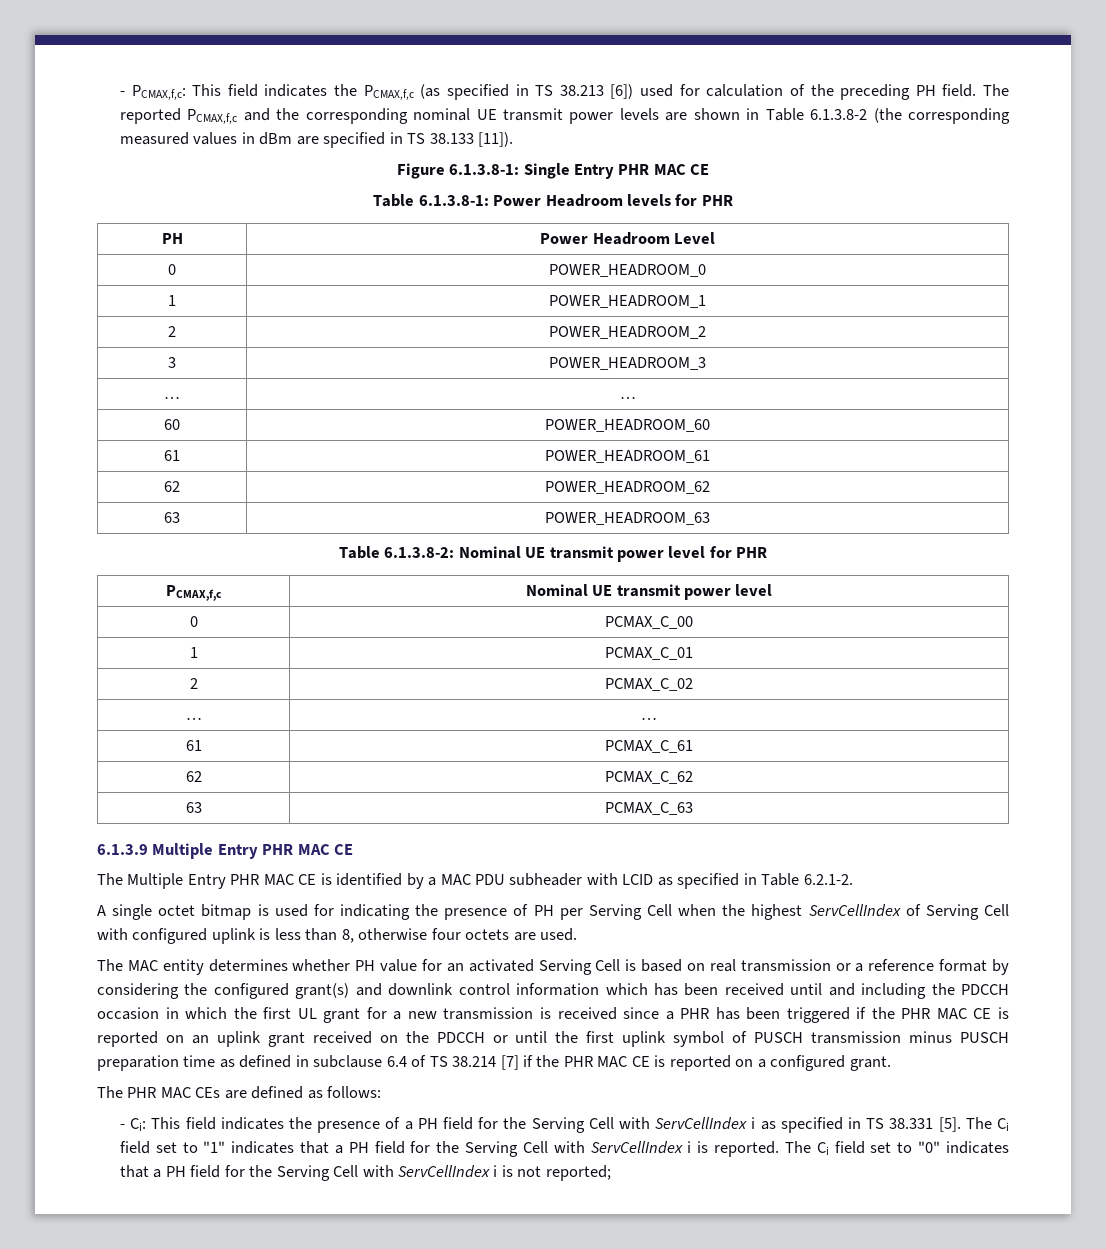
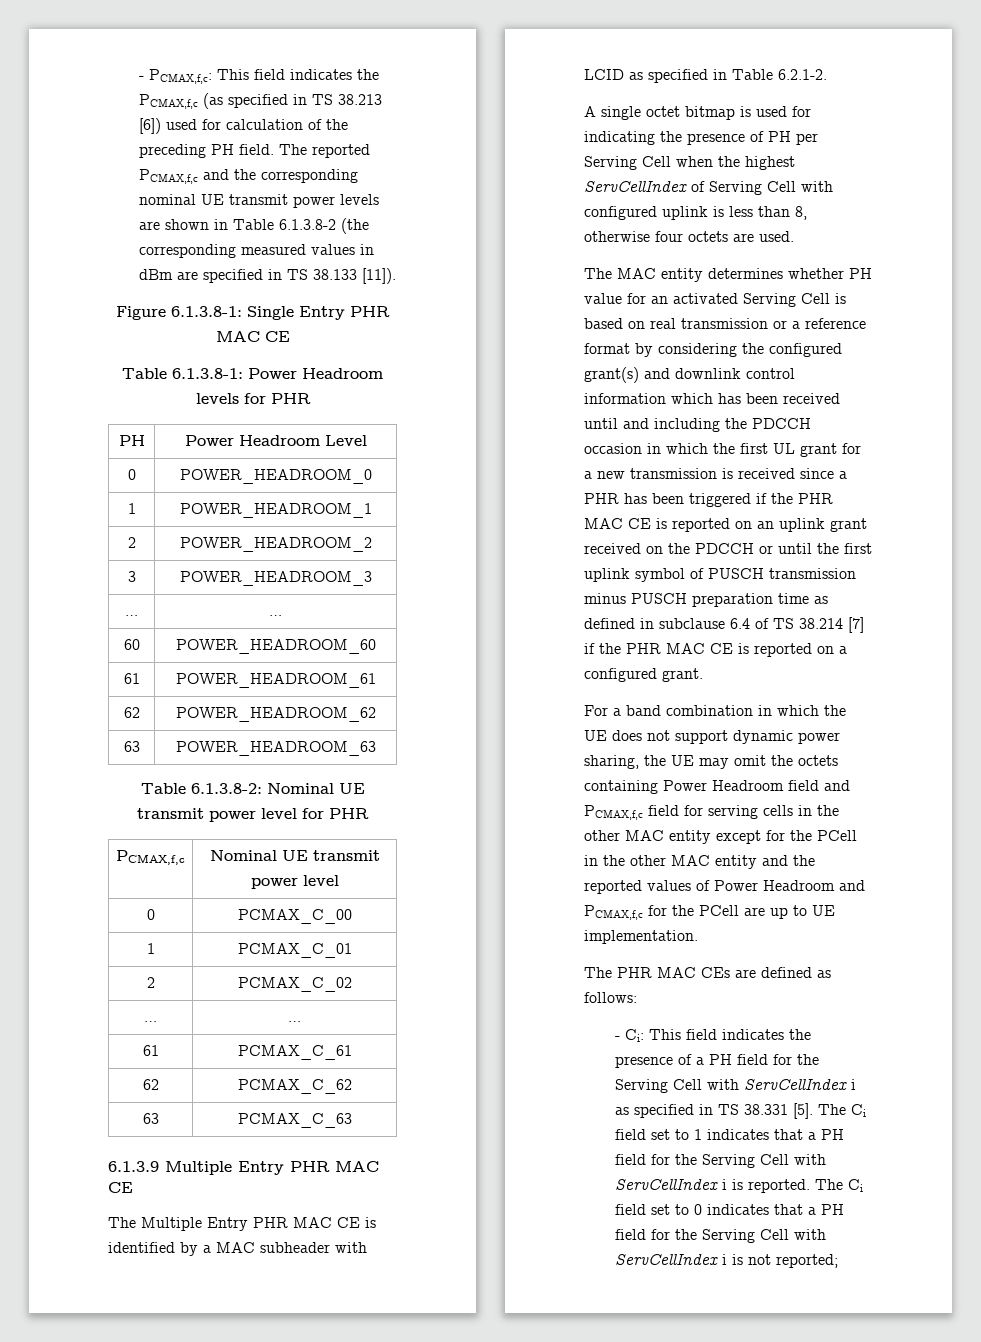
[475,874,506,885] PDU -> (255, 1247) none
(891, 1063) none -> [584,705,846,716] [584,730,840,744] [584,755,838,769] [584,780,850,794] [584,805,839,820] [584,830,857,844] [584,855,815,869] [584,880,865,894] [584,905,835,920] [584,930,698,944] // For a band combination in which the UE does not support dynamic power sharing, the UE may omit the octets containing Power Headroom field and PCMAX,f,c field for serving cells in the other MAC entity except for the PCell in the other MAC entity and the reported values of Power Headroom and PCMAX,f,c for the PCell are up to UE implementation.
[203,1141,226,1153] "1" -> [694,1129,703,1140] 1
[918,1141,941,1153] "0" -> [694,1204,703,1215] 0

